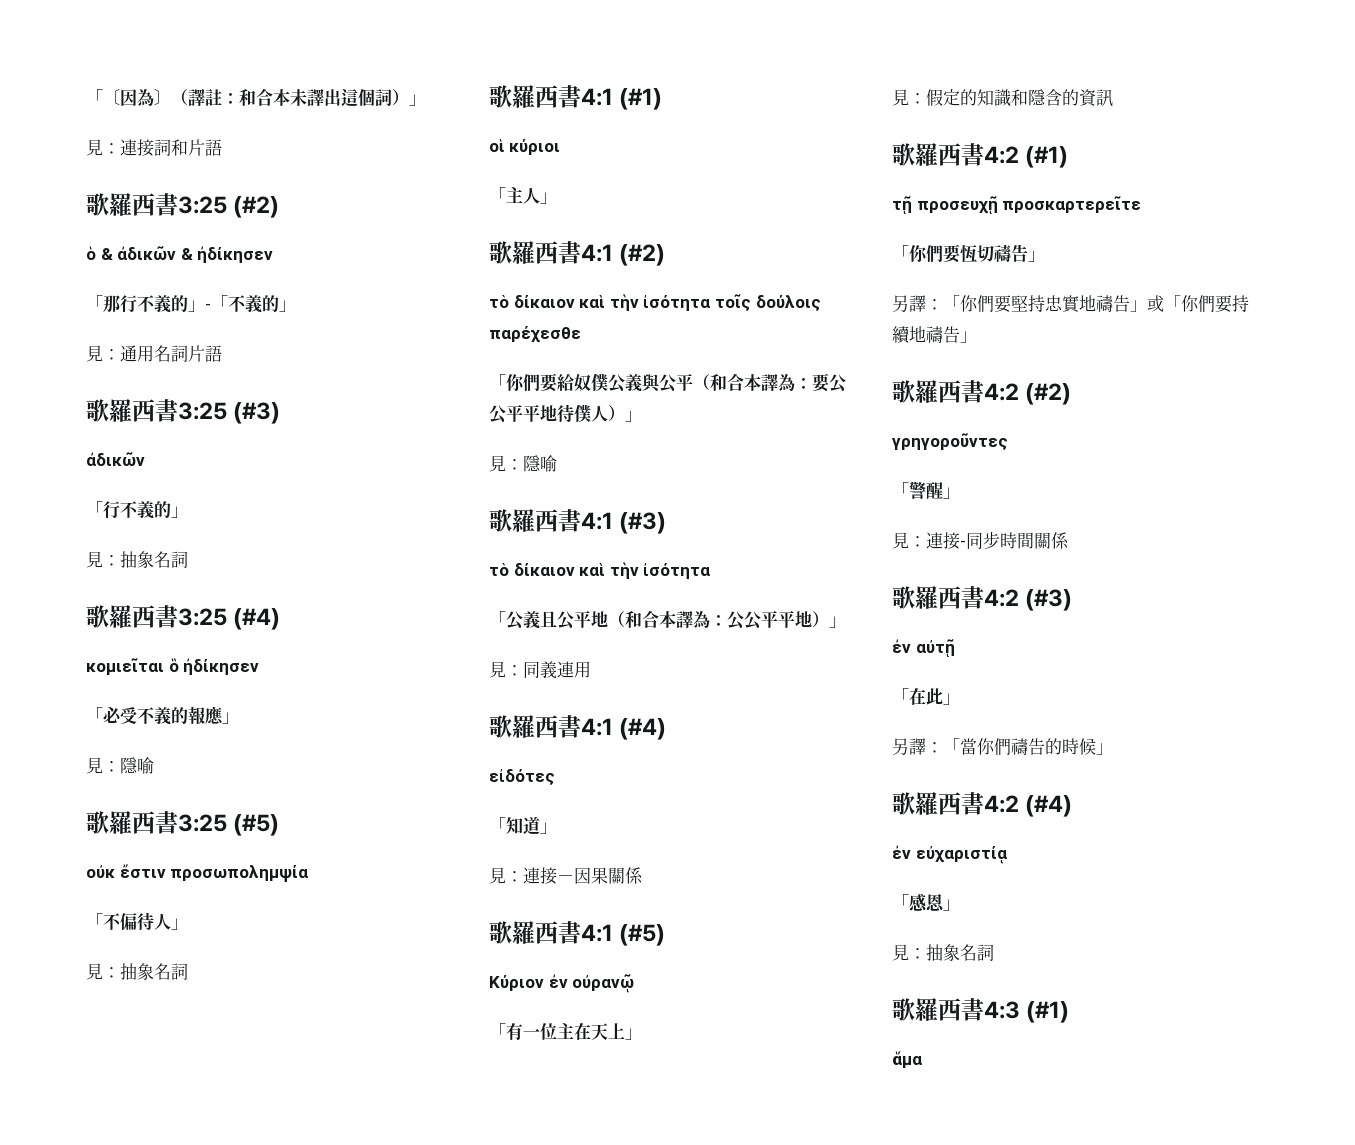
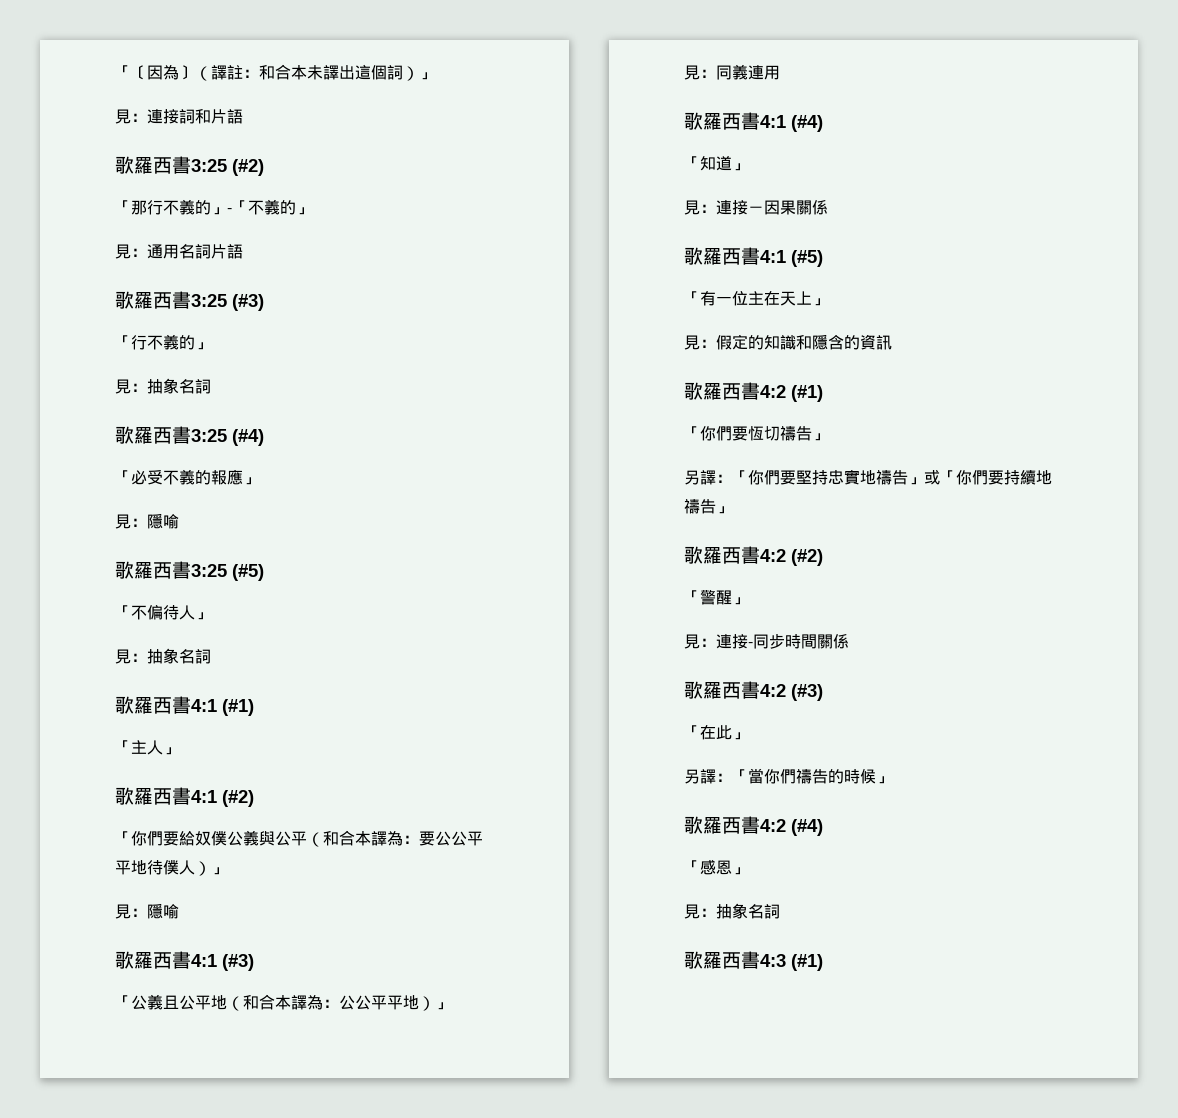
[86,246,274,263] // ὁ & ἀδικῶν & ἠδίκησεν -> (264, 167) none
[86,452,145,466] // ἀδικῶν -> (264, 302) none
[86,658,260,675] // κομιεῖται ὃ ἠδίκησεν -> (264, 437) none
[86,864,309,882] // οὐκ ἔστιν προσωπολημψία -> (264, 572) none
[489,139,560,155] // οἱ κύριοι -> (254, 707) none
[489,294,821,312] [489,326,581,343] // τὸ δίκαιον καὶ τὴν ἰσότητα τοῖς δούλοις παρέχεσθε -> (254, 798) none
[489,562,711,579] // τὸ δίκαιον καὶ τὴν ἰσότητα -> (254, 962) none
[489,769,555,786] // εἰδότες -> (823, 123) none
[489,974,635,993] // Κύριον ἐν οὐρανῷ -> (823, 258) none
[892,196,1142,215] // τῇ προσευχῇ προσκαρτερεῖτε -> (823, 393) none
[892,433,1008,451] // γρηγοροῦντες -> (823, 557) none
[892,639,955,658] // ἐν αὐτῇ -> (823, 692) none
[892,845,1007,864] // ἐν εὐχαριστίᾳ -> (823, 827) none
[892,1051,922,1068] // ἅμα -> (823, 962) none

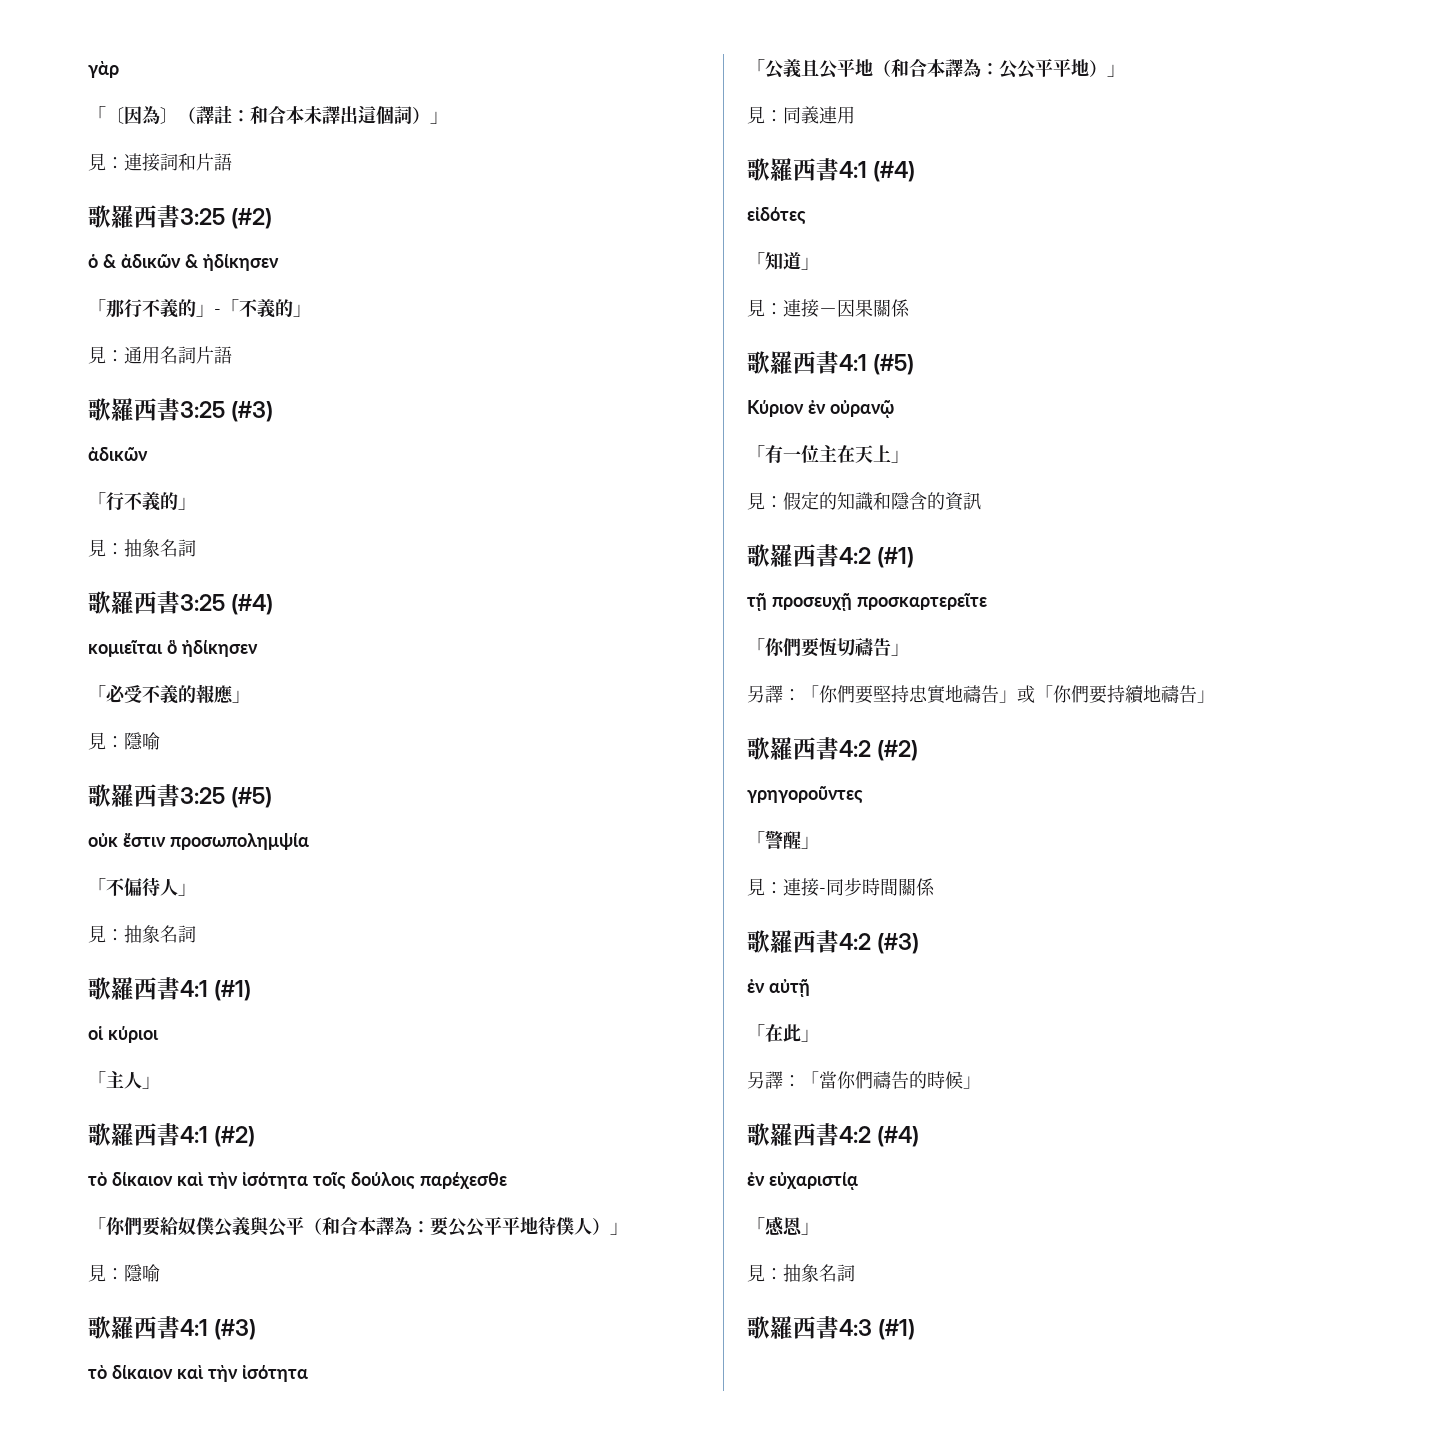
(115, 71) none -> [88,61,119,78] γὰρ //
(264, 167) none -> [88,254,279,271] // ὁ & ἀδικῶν & ἠδίκησεν
(264, 302) none -> [88,447,148,461] // ἀδικῶν
(264, 437) none -> [88,640,258,657] // κομιεῖται ὃ ἠδίκησεν
(264, 572) none -> [88,833,309,850] // οὐκ ἔστιν προσωπολημψία
(254, 707) none -> [88,1026,159,1043] // οἱ κύριοι
(254, 798) none -> [88,1172,507,1190] // τὸ δίκαιον καὶ τὴν ἰσότητα τοῖς δούλοις παρέχεσθε
(254, 962) none -> [88,1365,308,1382] // τὸ δίκαιον καὶ τὴν ἰσότητα
(823, 123) none -> [747,207,806,225] // εἰδότες
(823, 258) none -> [747,400,894,418] // Κύριον ἐν οὐρανῷ
(823, 393) none -> [747,593,987,611] // τῇ προσευχῇ προσκαρτερεῖτε
(823, 557) none -> [747,786,863,804] // γρηγοροῦντες
(823, 692) none -> [747,979,810,997] // ἐν αὐτῇ
(823, 827) none -> [747,1172,858,1190] // ἐν εὐχαριστίᾳ

